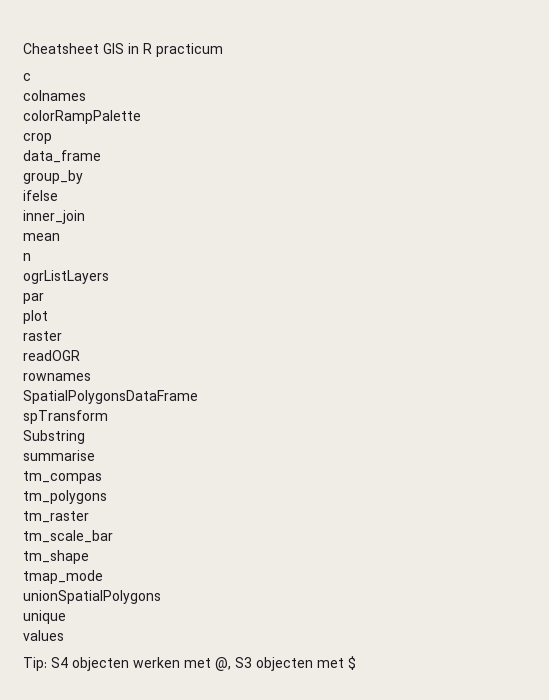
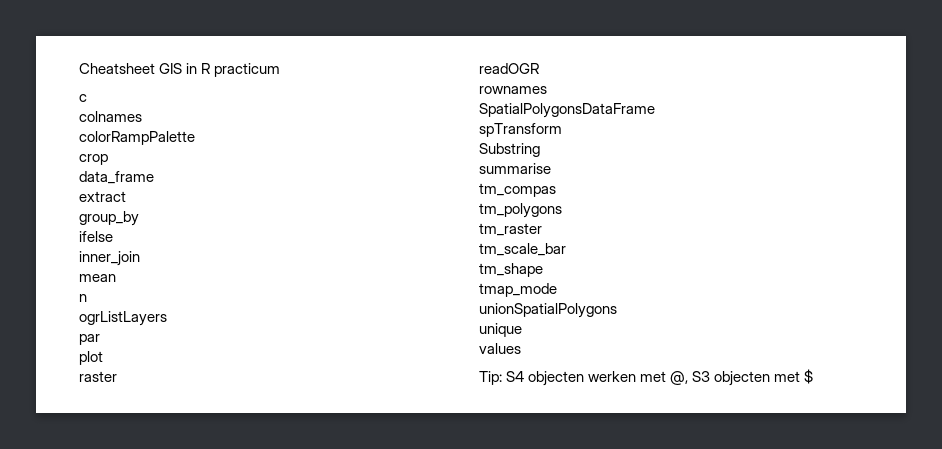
(101, 156) none -> [79,191,126,202] // extract

